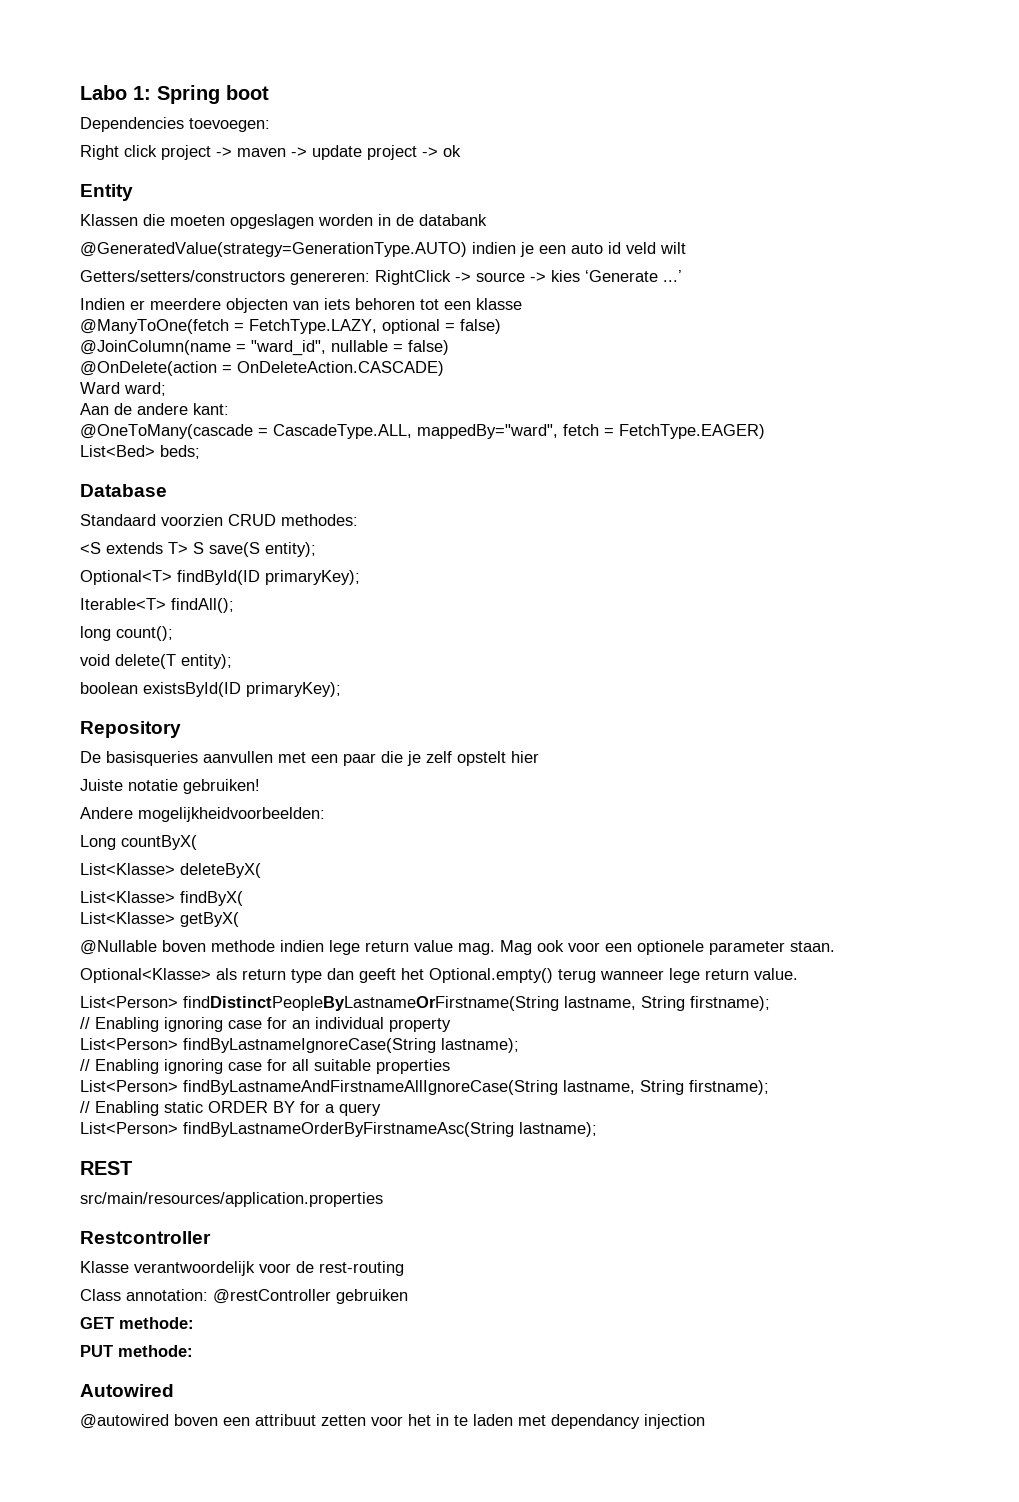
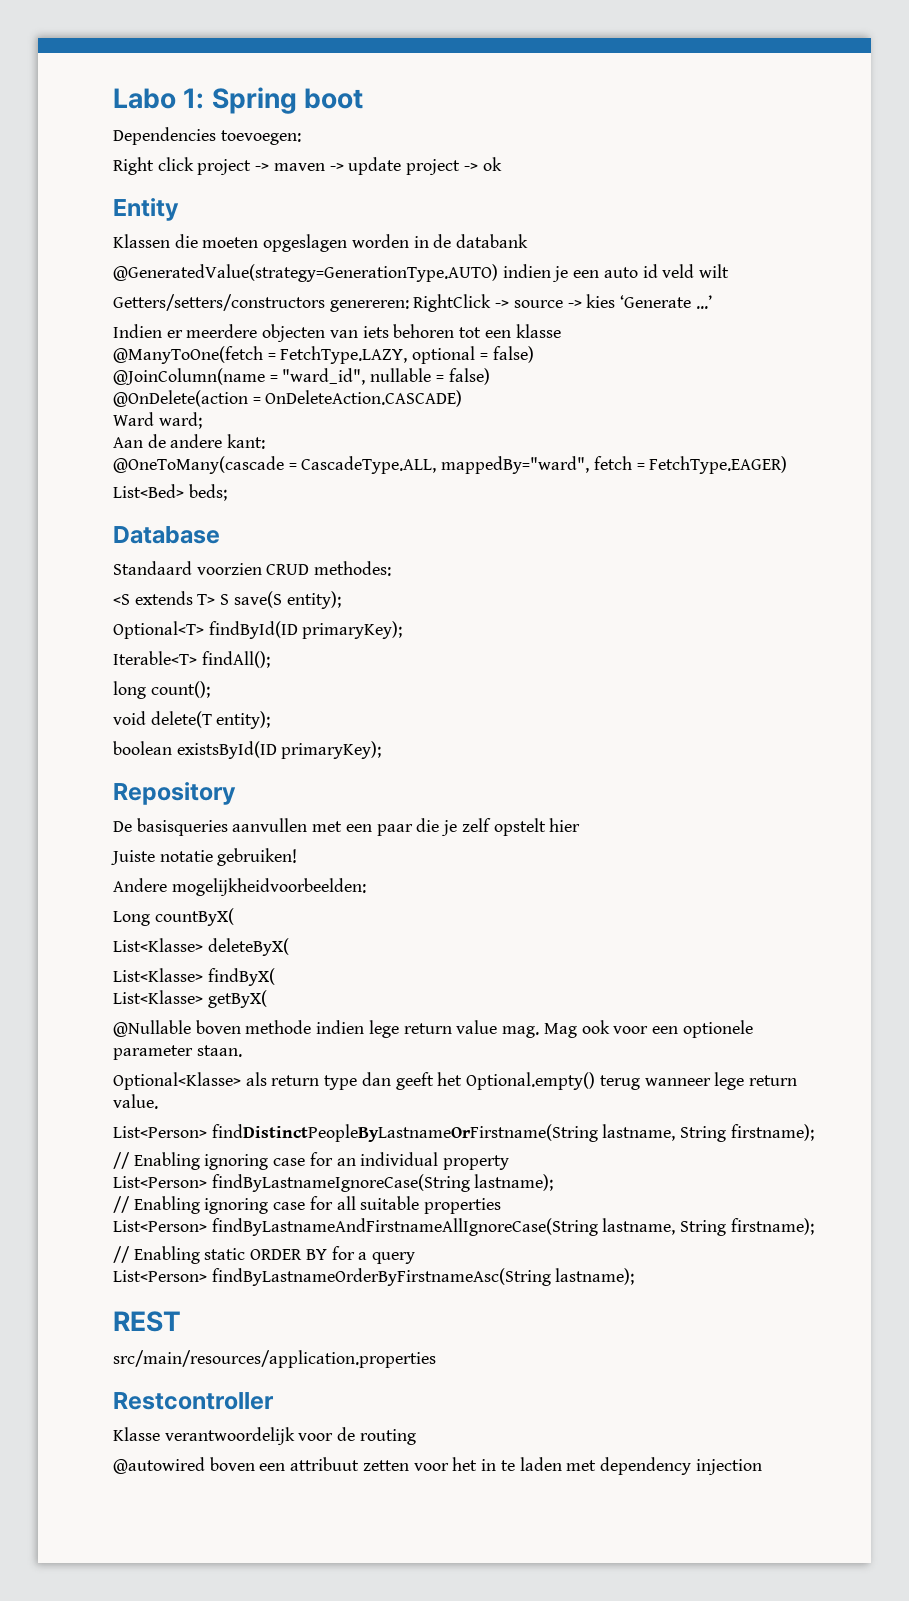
[319,1261,404,1276] [80,1289,408,1304] [80,1317,194,1329] [80,1345,193,1357] [80,1384,174,1397] rest-routing // Class annotation: @restController gebruiken // GET methode: // PUT methode: // Autowired -> [359,1429,416,1445] routing
[551,1414,640,1429] dependancy -> [599,1457,691,1475] dependency

